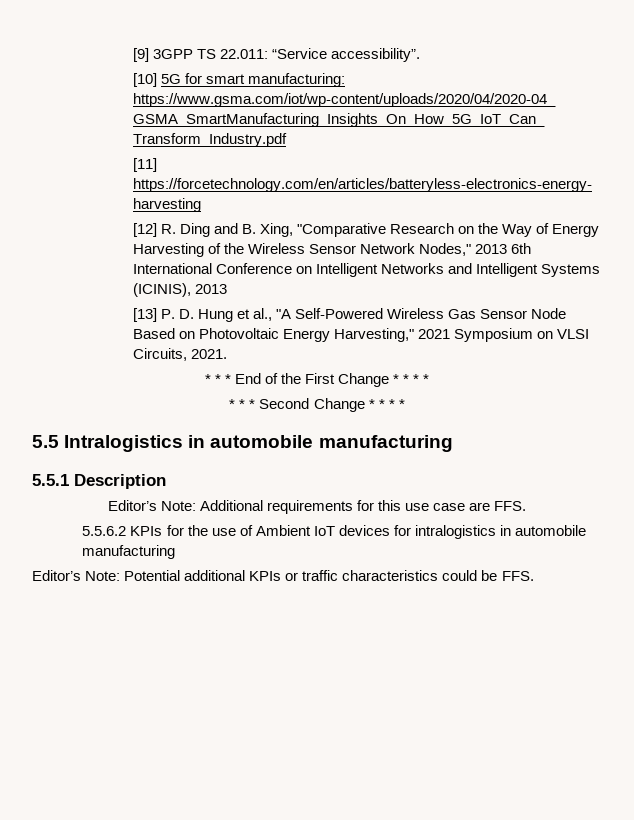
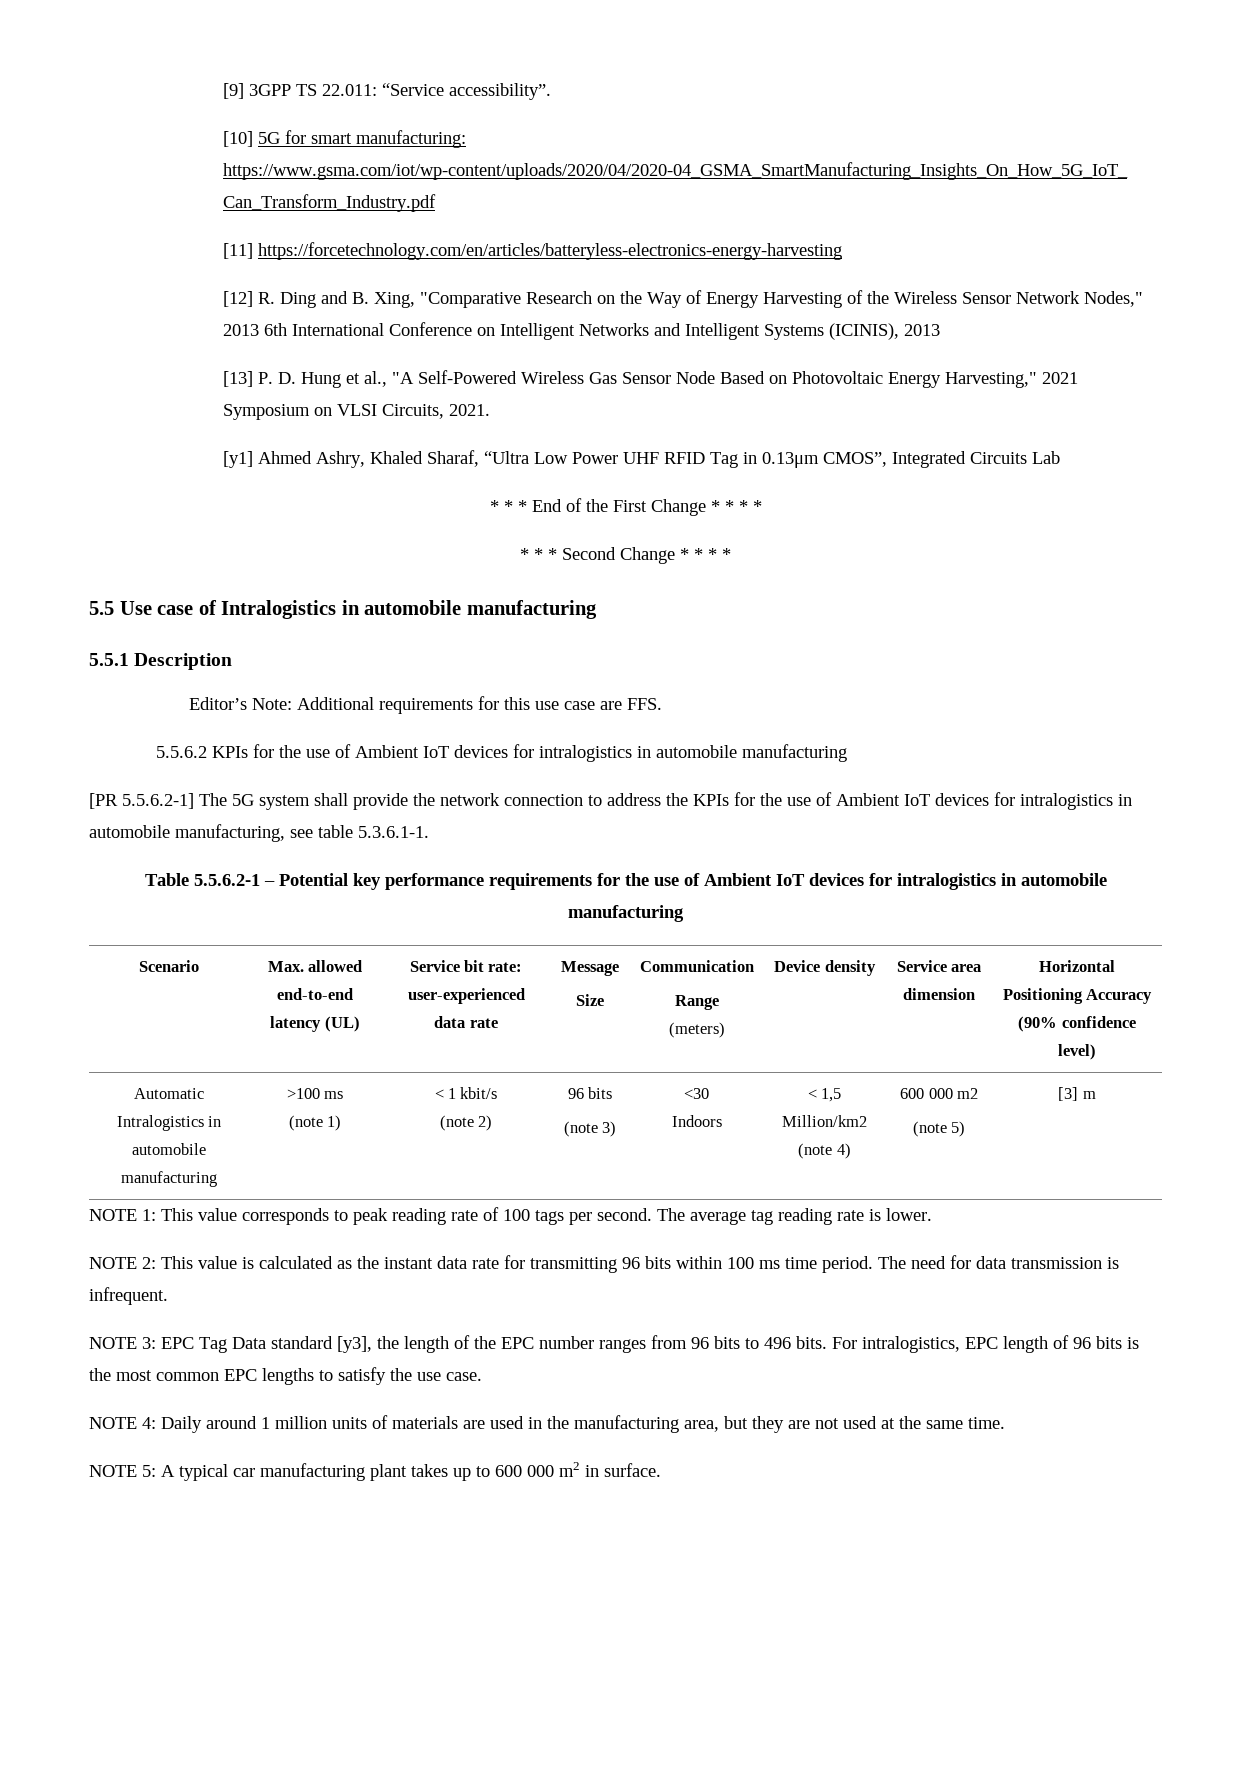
(227, 354) none -> [222,450,1060,468] // [y1] Ahmed Ashry, Khaled Sharaf, “Ultra Low Power UHF RFID Tag in 0.13μm CMOS”, Integrated Circuits Lab
(59, 441) none -> [119,600,217,615] Use case of
[32,570,534,581] Editor’s Note: Potential additional KPIs or traffic characteristics could be FFS. -> [89,792,1132,810] [89,824,429,842] [144,873,1107,890] [568,905,684,922] [139,960,199,972] [267,960,363,972] [277,988,353,1000] [270,1016,360,1032] [409,960,523,972] [407,988,525,1004] [434,1016,498,1028] [561,961,619,976] [576,994,604,1006] [639,960,754,972] [674,995,719,1010] [668,1022,725,1038] [774,960,876,976] [896,960,982,972] [903,988,975,1000] [1039,960,1115,972] [1002,988,1153,1004] [1018,1016,1136,1032] [1058,1044,1096,1060] [134,1088,204,1099] [116,1115,222,1131] [132,1143,206,1155] [121,1171,217,1187] [286,1088,344,1099] [288,1115,342,1131] [434,1087,498,1099] [439,1115,493,1131] [567,1087,613,1099] [563,1121,617,1137] [684,1088,709,1099] [671,1115,722,1127] [807,1088,842,1102] [782,1115,867,1127] [798,1143,851,1159] [900,1088,978,1099] [912,1121,966,1137] [1058,1087,1096,1101] [89,1207,932,1225] [89,1255,1119,1273] [89,1287,168,1305] [89,1335,1139,1353] [89,1367,482,1385] [89,1415,1005,1433] [89,1462,661,1481] [PR 5.5.6.2-1] The 5G system shall provide the network connection to address the KPIs for the use of Ambient IoT devices for intralogistics in automobile manufacturing, see table 5.3.6.1-1. // Table 5.5.6.2-1 – Potential key performance requirements for the use of Ambient IoT devices for intralogistics in automobile manufacturing // Scenario | Max. allowed end-to-end latency (UL) | Service bit rate: user-experienced data rate | Message // Size | Communication // Range // (meters) | Device density | Service area dimension | Horizontal Positioning Accuracy (90% confidence level) // Automatic Intralogistics in automobile manufacturing | >100 ms // (note 1) | < 1 kbit/s // (note 2) | 96 bits // (note 3) | <30 // Indoors | < 1,5 Million/km2 (note 4) | 600 000 m2 // (note 5) | [3] m // NOTE 1: This value corresponds to peak reading rate of 100 tags per second. The average tag reading rate is lower. // NOTE 2: This value is calculated as the instant data rate for transmitting 96 bits within 100 ms time period. The need for data transmission is infrequent. // NOTE 3: EPC Tag Data standard [y3], the length of the EPC number ranges from 96 bits to 496 bits. For intralogistics, EPC length of 96 bits is the most common EPC lengths to satisfy the use case. // NOTE 4: Daily around 1 million units of materials are used in the manufacturing area, but they are not used at the same time. // NOTE 5: A typical car manufacturing plant takes up to 600 000 m2 in surface.

